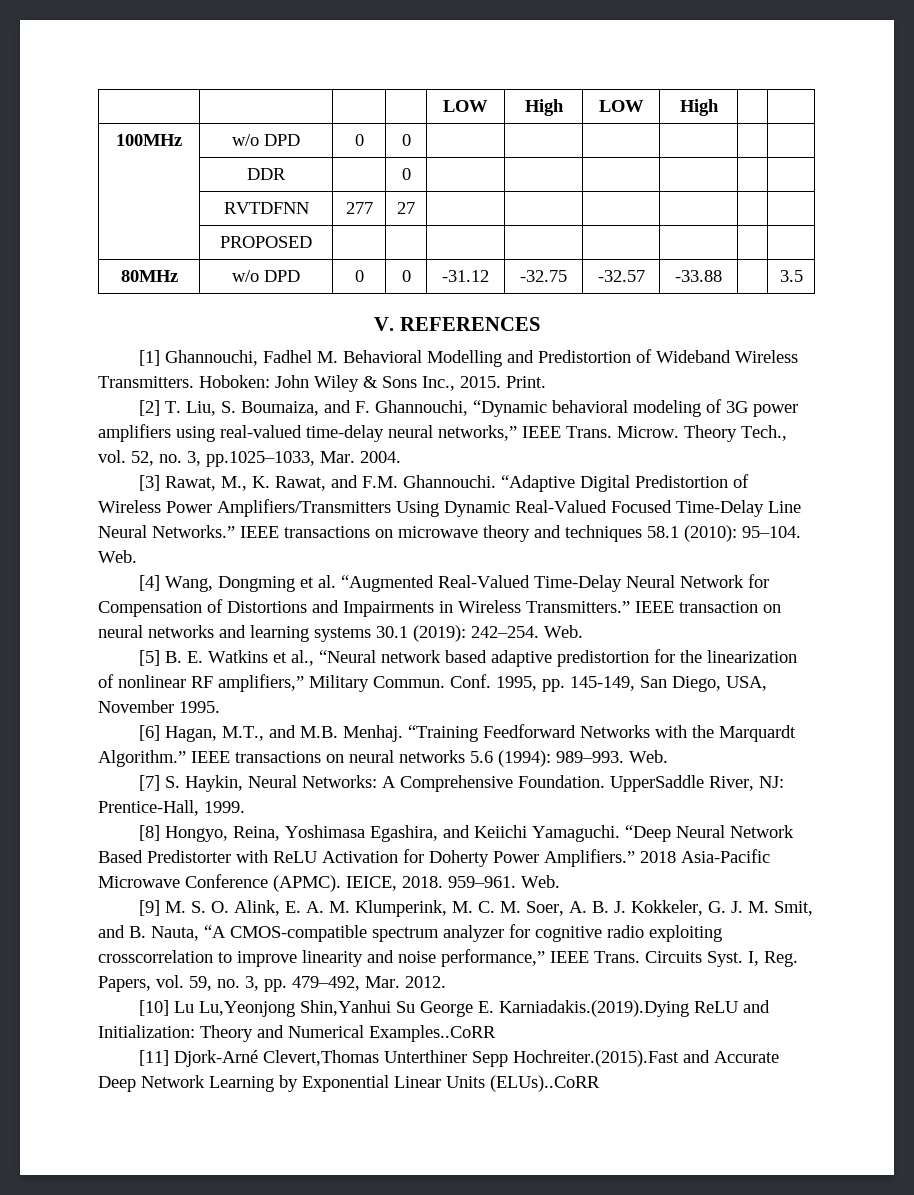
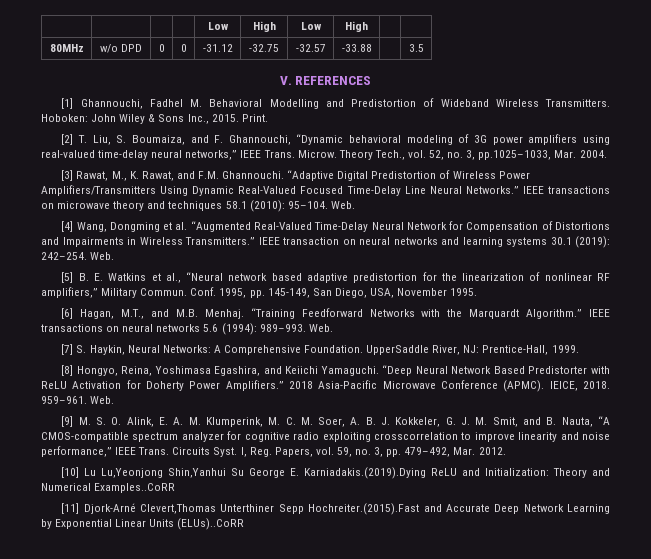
[443,100,488,112] [524,99,564,116] [598,100,644,112] | | | | LOW | High | LOW -> [207,22,229,30] [252,21,276,32] [300,22,322,30] | | | | Low | High | Low
[116,134,182,146] [232,134,300,146] [354,134,364,146] [401,134,411,146] [247,168,286,180] [401,168,411,180] [223,202,309,214] [345,202,373,214] [397,202,415,214] [220,236,312,248] // 100MHz | w/o DPD | 0 | 0 | | | | | | // | DDR | | 0 | | | | | | // | RVTDFNN | 277 | 27 | | | | | | // | PROPOSED | | | | | | | | -> (368, 26) none

